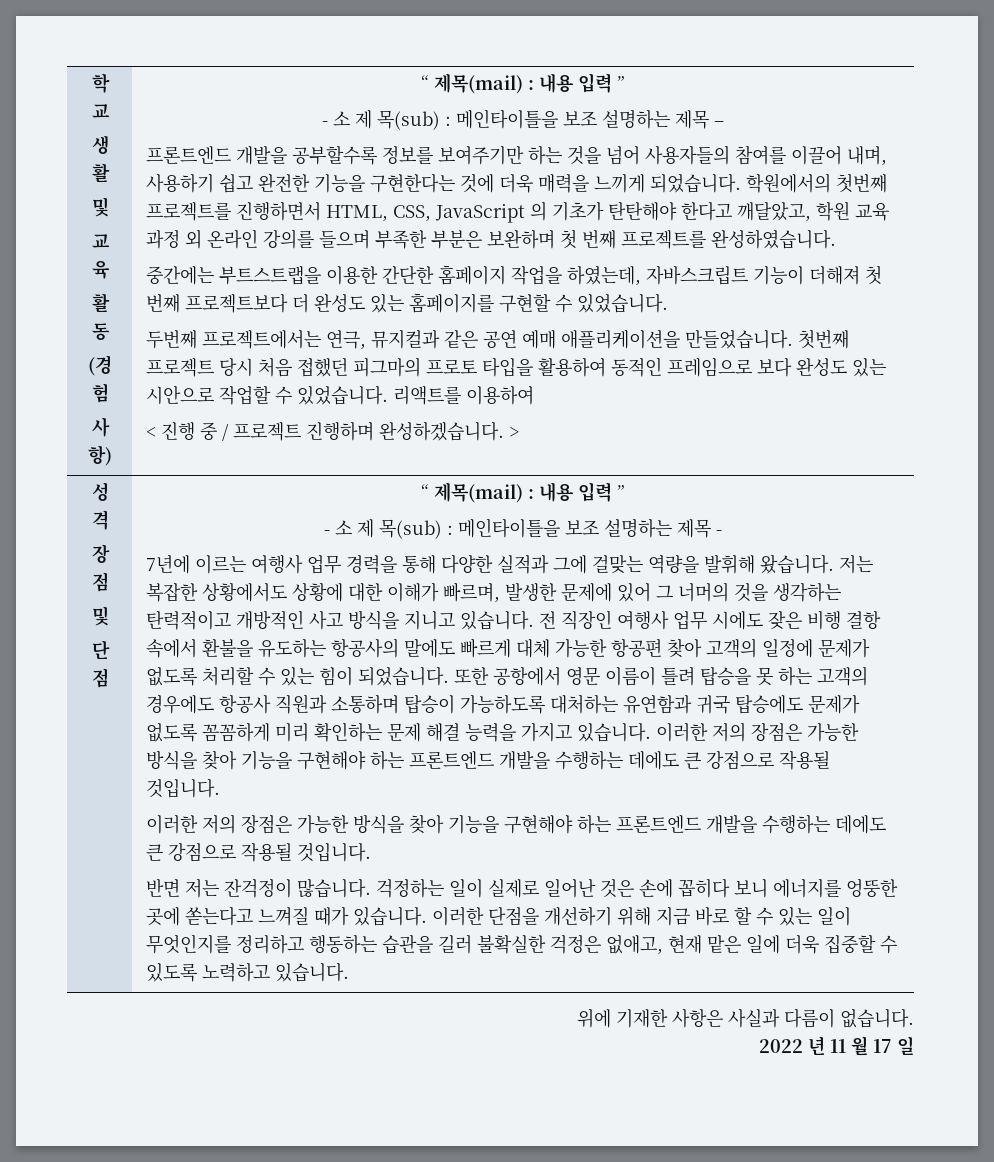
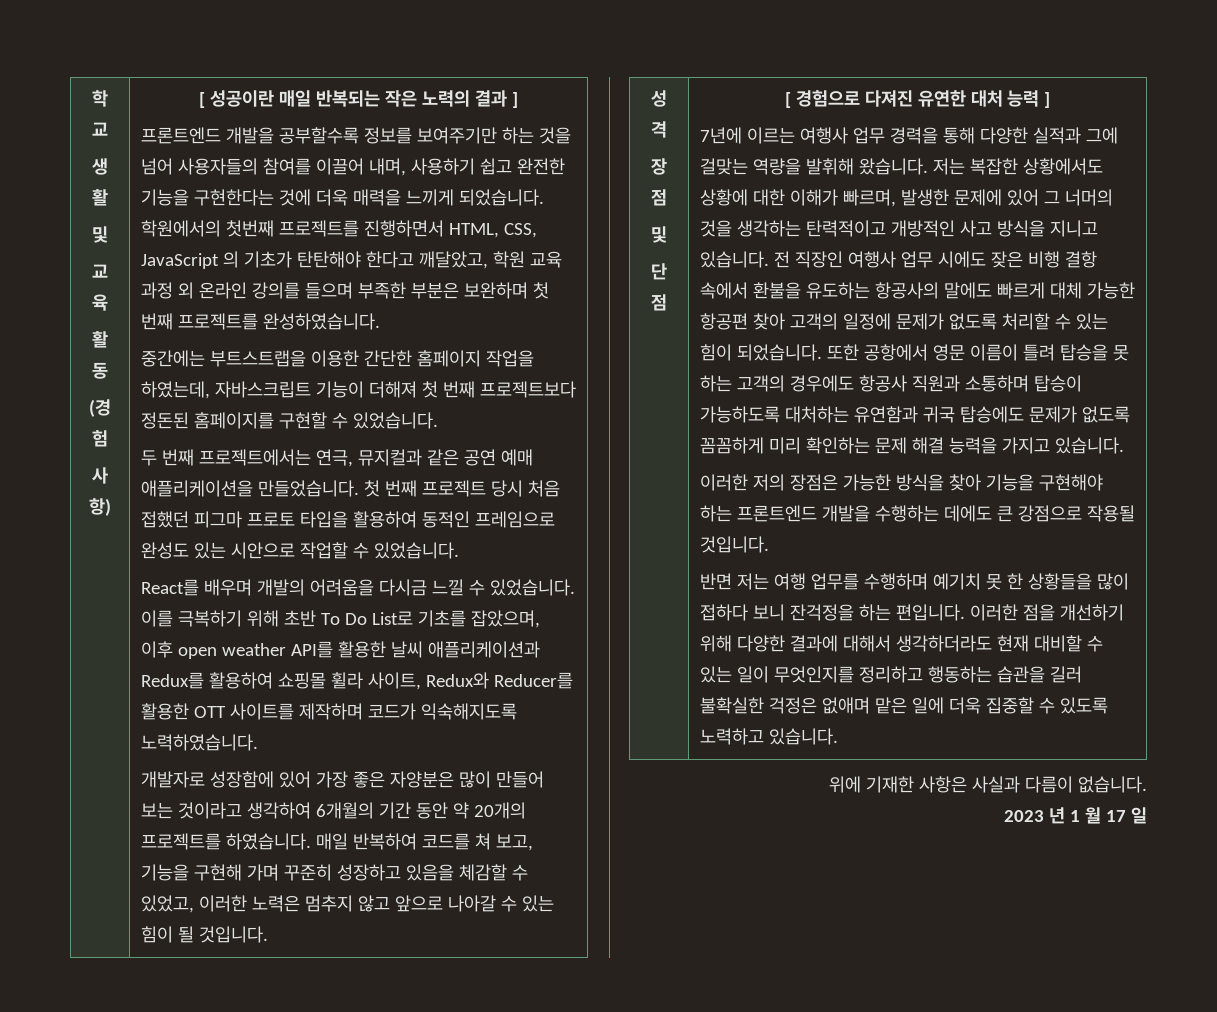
[421,73,626,94] [322,109,725,130] “ 제목(mail) : 내용 입력 ” // - 소 제 목(sub) : 메인타이틀을 보조 설명하는 제목 – -> [199,90,518,108] [ 성공이란 매일 반복되는 작은 노력의 결과 ]
[292,294,405,313] 더 완성도 있는 -> [140,412,189,429] 정돈된
[146,330,198,349] 두번째 -> [140,449,194,466] 두 번째
[798,329,850,349] 첫번째 -> [363,480,417,497] 첫 번째
[353,357,422,377] 피그마의 -> [193,511,242,528] 피그마
[757,357,793,377] 보다 -> (555, 519) none
[393,385,535,405] [146,421,520,441] 리액트를 이용하여 // < 진행 중 / 프로젝트 진행하며 완성하겠습니다. > -> [140,579,575,596] [140,610,540,628] [140,641,540,659] [140,672,573,690] [140,703,517,720] [140,734,258,751] [140,771,544,788] [140,802,526,819] [140,833,533,851] [140,864,528,881] [140,895,554,913] [140,926,268,943] // React를 배우며 개발의 어려움을 다시금 느낄 수 있었습니다. 이를 극복하기 위해 초반 To Do List로 기초를 잡았으며, 이후 open weather API를 활용한 날씨 애플리케이션과 Redux를 활용하여 쇼핑몰 휠라 사이트, Redux와 Reducer를 활용한 OTT 사이트를 제작하며 코드가 익숙해지도록 노력하였습니다. // 개발자로 성장함에 있어 가장 좋은 자양분은 많이 만들어 보는 것이라고 생각하여 6개월의 기간 동안 약 20개의 프로젝트를 하였습니다. 매일 반복하여 코드를 쳐 보고, 기능을 구현해 가며 꾸준히 성장하고 있음을 체감할 수 있었고, 이러한 노력은 멈추지 않고 앞으로 나아갈 수 있는 힘이 될 것입니다.
[421,482,626,503] [324,518,723,539] “ 제목(mail) : 내용 입력 ” // - 소 제 목(sub) : 메인타이틀을 보조 설명하는 제목 - -> [784,90,1051,108] [ 경험으로 다져진 유연한 대처 능력 ]
[656,722,860,742] [146,750,831,770] [146,778,221,798] 이러한 저의 장점은 가능한 방식을 찾아 기능을 구현해야 하는 프론트엔드 개발을 수행하는 데에도 큰 강점으로 작용될 것입니다. -> (1124, 445) none
[224,878,899,898] [146,906,753,926] 잔걱정이 많습니다. 걱정하는 일이 실제로 일어난 것은 손에 꼽히다 보니 에너지를 엉뚱한 곳에 쏟는다고 느껴질 때가 있습니다. 이러한 단점을 개선하기 위해 지금 바로 할 -> [773,573,1129,590] [699,604,1124,621] [699,635,1082,652] 여행 업무를 수행하며 예기치 못 한 상황들을 많이 접하다 보니 잔걱정을 하는 편입니다. 이러한 점을 개선하기 위해 다양한 결과에 대해서 생각하더라도 현재 대비할
[606,935,703,955] 없애고, 현재 -> [821,697,870,714] 없애며
[759,1036,846,1055] 2022 년 11 -> [1004,807,1081,824] 2023 년 1

